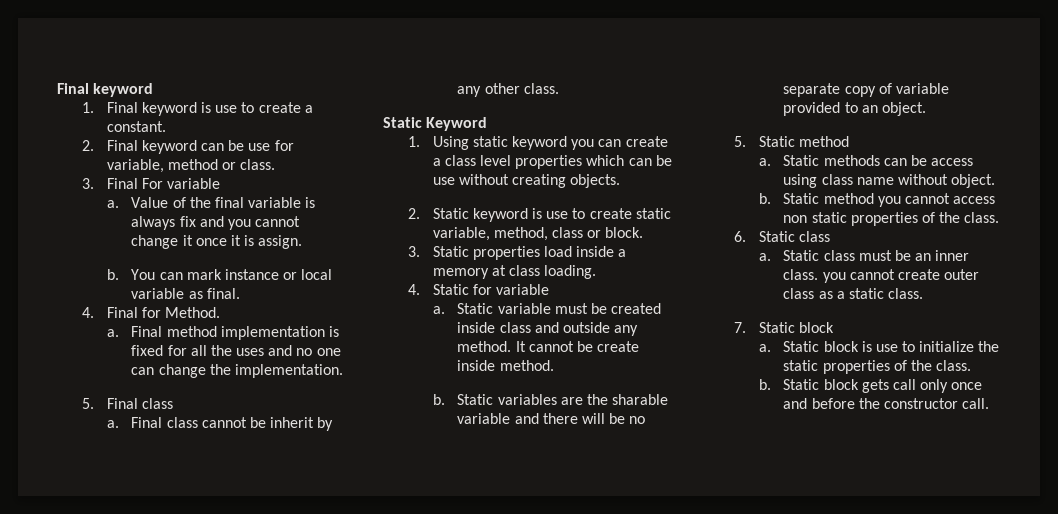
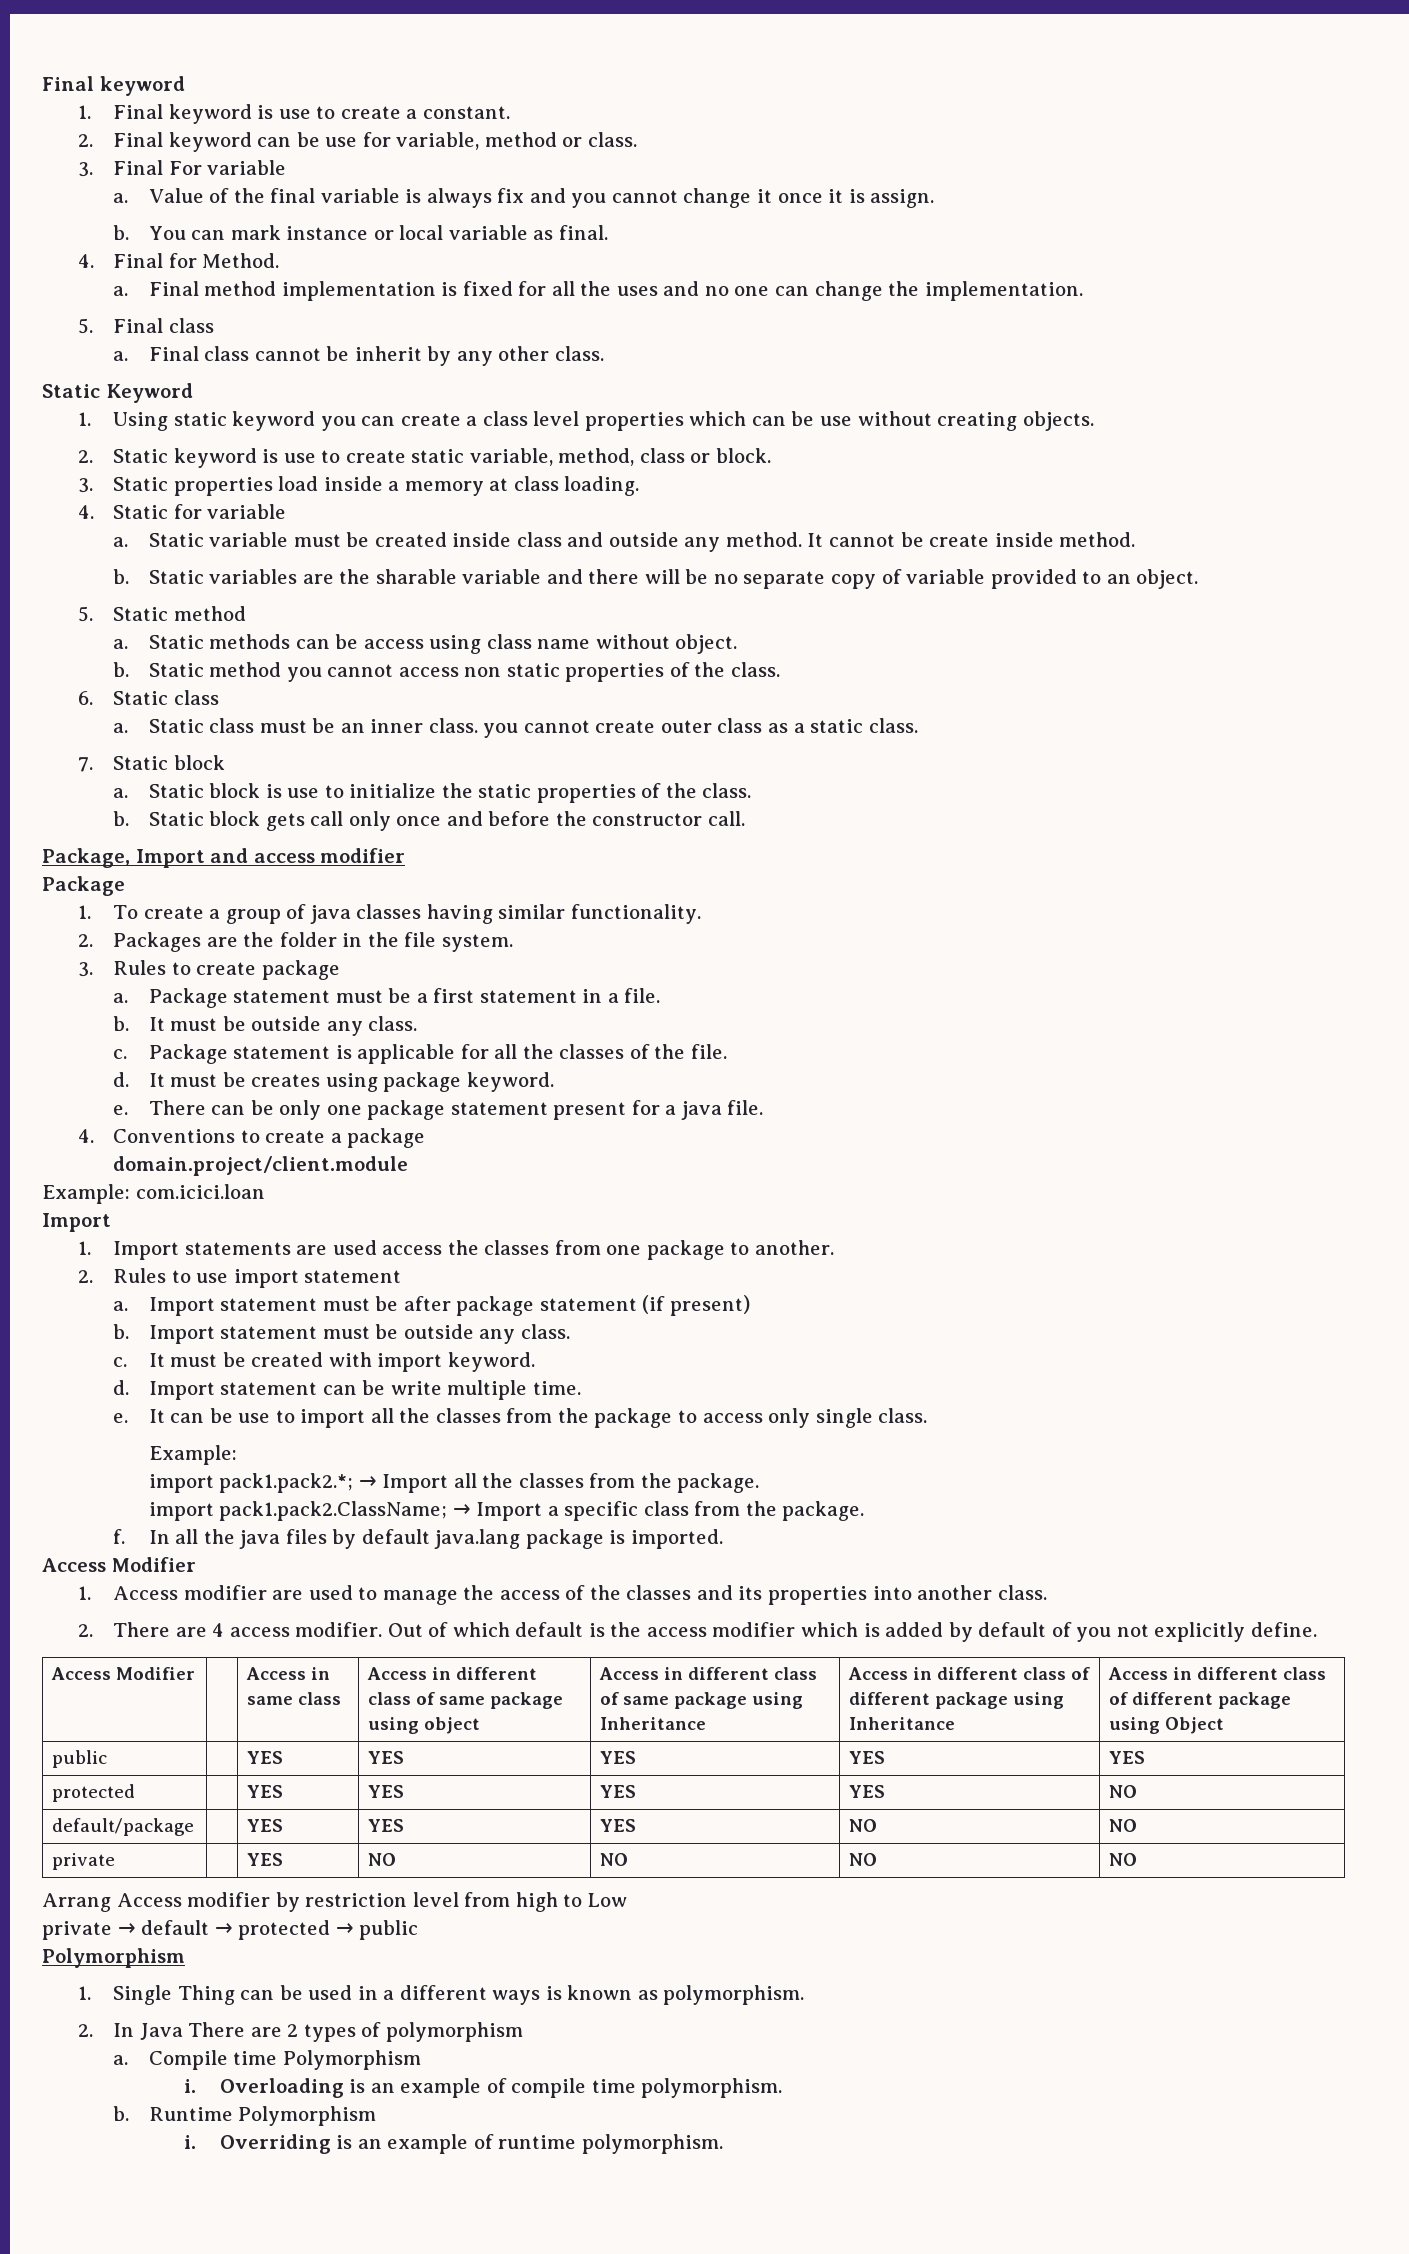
(990, 403) none -> [42,848,406,868] [42,876,125,896] [77,904,701,924] [77,932,513,952] [77,960,340,980] [113,988,661,1008] [113,1016,418,1036] [113,1044,727,1064] [113,1072,554,1092] [113,1100,764,1120] [77,1128,426,1148] [113,1156,409,1176] [42,1184,265,1204] [42,1213,111,1232] [77,1240,834,1260] [77,1268,402,1288] [113,1295,750,1316] [113,1324,570,1344] [113,1352,535,1372] [113,1380,581,1400] [113,1408,928,1428] [148,1445,237,1465] [148,1473,760,1493] [148,1501,865,1521] [113,1529,723,1549] [42,1557,196,1572] [77,1585,1047,1605] [77,1622,1317,1642] [51,1667,196,1680] [246,1667,331,1680] [247,1692,342,1705] [367,1667,538,1680] [368,1692,564,1709] [368,1717,481,1734] [599,1667,818,1680] [600,1692,804,1709] [600,1717,707,1730] [848,1667,1091,1680] [849,1692,1065,1709] [849,1717,956,1730] [1108,1667,1327,1680] [1109,1692,1292,1709] [1109,1717,1225,1734] [52,1750,108,1768] [247,1751,284,1764] [368,1751,405,1764] [600,1751,637,1764] [849,1751,886,1764] [1109,1751,1146,1764] [52,1784,136,1802] [247,1785,284,1798] [368,1785,405,1798] [600,1785,637,1798] [849,1785,886,1798] [1109,1785,1138,1798] [52,1818,195,1836] [247,1819,284,1832] [368,1819,405,1832] [600,1819,637,1832] [849,1819,878,1832] [1109,1819,1138,1832] [52,1853,116,1870] [247,1853,284,1866] [368,1853,397,1866] [600,1853,629,1866] [849,1853,878,1866] [1109,1853,1138,1866] [42,1892,627,1912] [42,1920,419,1940] [42,1948,185,1968] [77,1985,805,2005] [77,2022,523,2042] [113,2050,421,2070] [184,2078,783,2098] [113,2106,377,2126] [184,2134,723,2154] // Package, Import and access modifier // Package // 1. To create a group of java classes having similar functionality. // 2. Packages are the folder in the file system. // 3. Rules to create package // a. Package statement must be a first statement in a file. // b. It must be outside any class. // c. Package statement is applicable for all the classes of the file. // d. It must be creates using package keyword. // e. There can be only one package statement present for a java file. // 4. Conventions to create a package // domain.project/client.module // Example: com.icici.loan // Import // 1. Import statements are used access the classes from one package to another. // 2. Rules to use import statement // a. Import statement must be after package statement (if present) // b. Import statement must be outside any class. // c. It must be created with import keyword. // d. Import statement can be write multiple time. // e. It can be use to import all the classes from the package to access only single class. // Example: // import pack1.pack2.*; → Import all the classes from the package. // import pack1.pack2.ClassName; → Import a specific class from the package. // f. In all the java files by default java.lang package is imported. // Access Modifier // 1. Access modifier are used to manage the access of the classes and its properties into another class. // 2. There are 4 access modifier. Out of which default is the access modifier which is added by default of you not explicitly define. // Access Modifier | | Access in same class | Access in different class of same package using object | Access in different class of same package using Inheritance | Access in different class of different package using Inheritance | Access in different class of different package using Object // public | | YES | YES | YES | YES | YES // protected | | YES | YES | YES | YES | NO // default/package | | YES | YES | YES | NO | NO // private | | YES | NO | NO | NO | NO // Arrang Access modifier by restriction level from high to Low // private → default → protected → public // Polymorphism // 1. Single Thing can be used in a different ways is known as polymorphism. // 2. In Java There are 2 types of polymorphism // a. Compile time Polymorphism // i. Overloading is an example of compile time polymorphism. // b. Runtime Polymorphism // i. Overriding is an example of runtime polymorphism.

